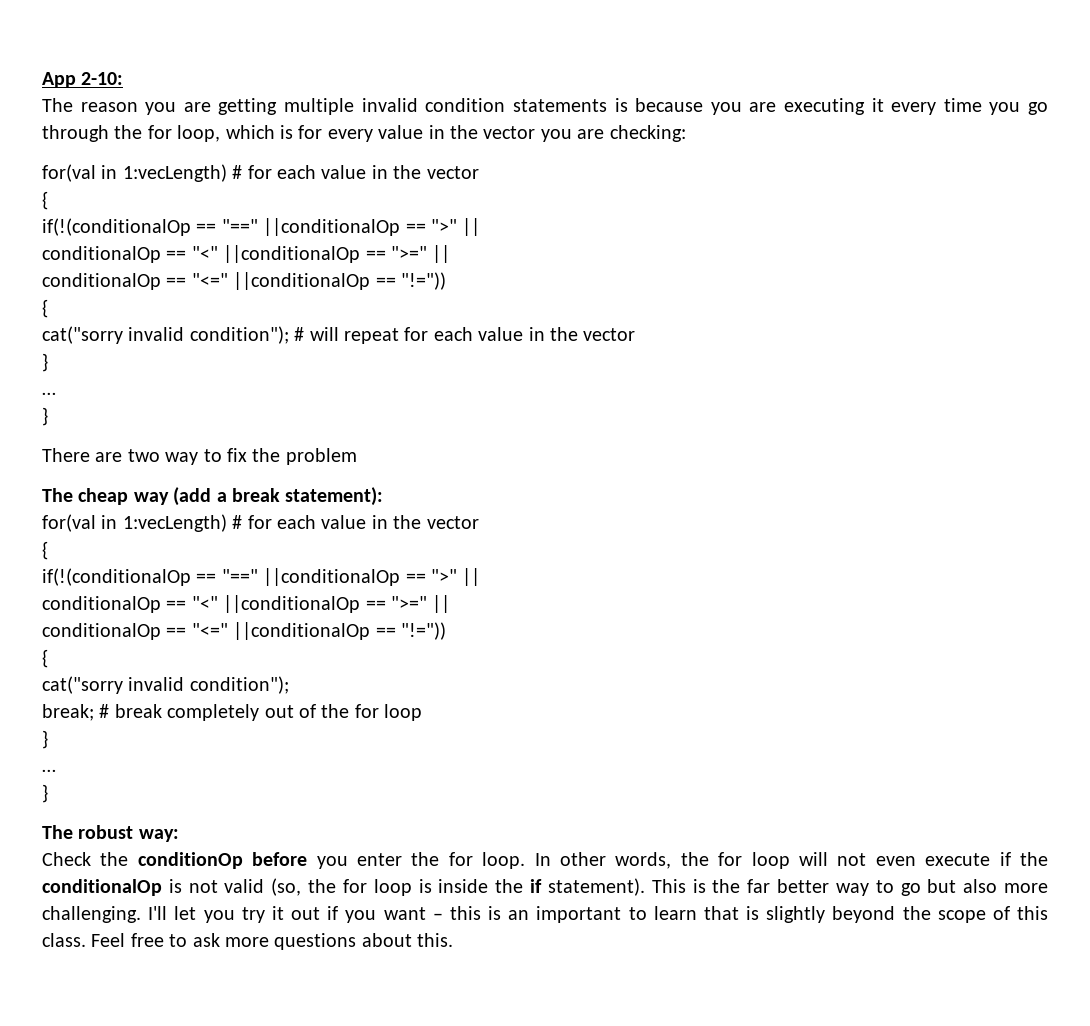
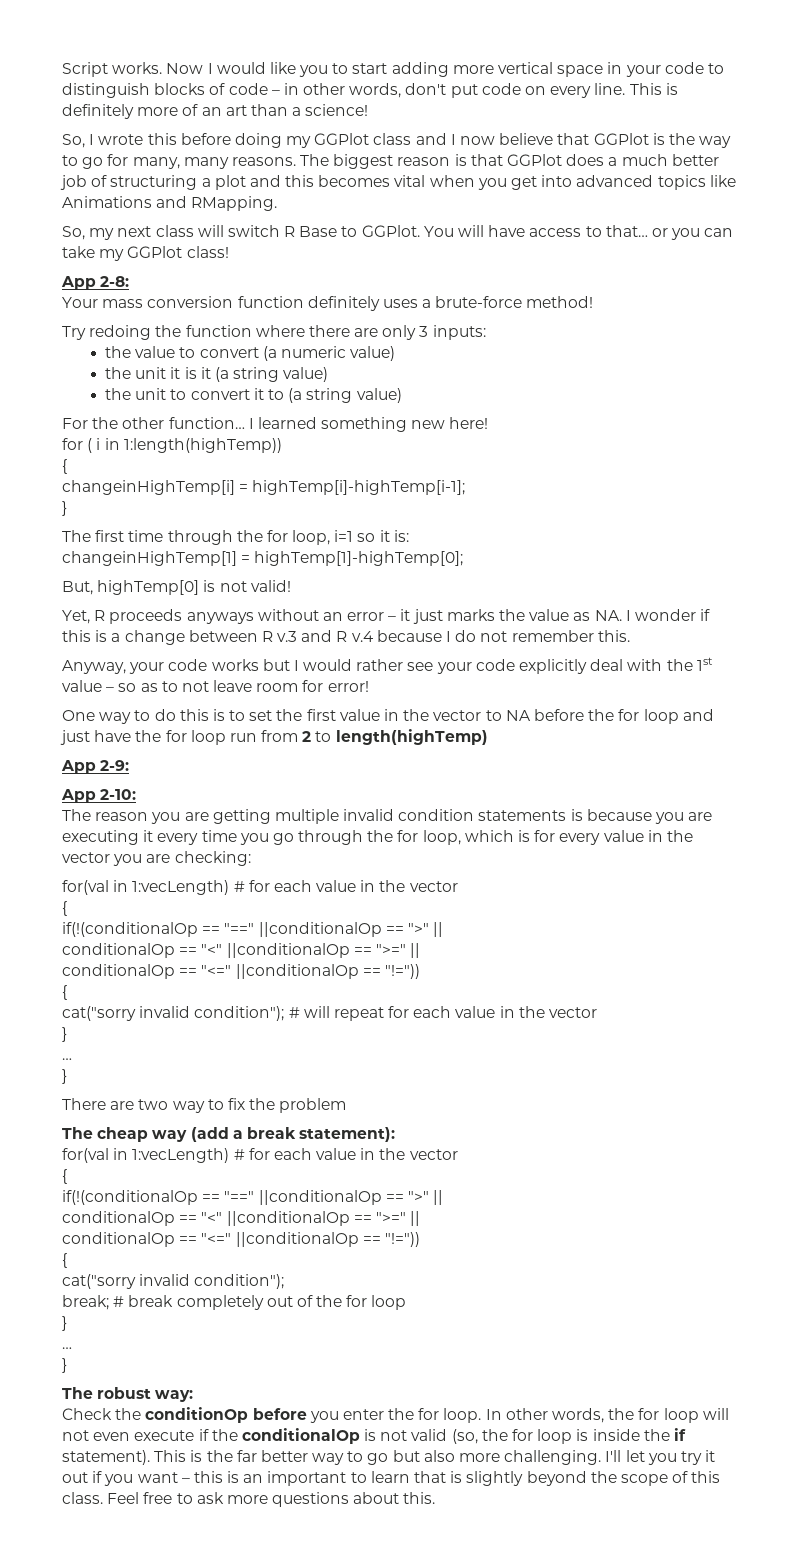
(42, 80) none -> [62,62,724,77] [62,83,678,98] [62,104,369,119] [62,133,732,148] [62,154,719,169] [60,175,736,190] [62,196,278,211] [62,225,734,240] [62,246,229,261] [61,276,130,290] [62,296,594,311] [62,325,486,340] [105,346,396,361] [105,367,329,382] [105,388,402,403] [62,417,489,432] [62,438,282,453] [62,459,67,474] [62,480,466,495] [62,501,67,516] [62,530,409,545] [62,551,464,566] [62,580,291,595] [62,609,711,624] [62,630,630,645] [62,657,713,674] [62,680,369,692] [62,709,714,724] [60,729,488,745] [61,760,130,774] Script works. Now I would like you to start adding more vertical space in your code to distinguish blocks of code – in other words, don't put code on every line. This is definitely more of an art than a science! // So, I wrote this before doing my GGPlot class and I now believe that GGPlot is the way to go for many, many reasons. The biggest reason is that GGPlot does a much better job of structuring a plot and this becomes vital when you get into advanced topics like Animations and RMapping. // So, my next class will switch R Base to GGPlot. You will have access to that… or you can take my GGPlot class! // App 2-8: // Your mass conversion function definitely uses a brute-force method! // Try redoing the function where there are only 3 inputs: // the value to convert (a numeric value) // the unit it is it (a string value) // the unit to convert it to (a string value) // For the other function… I learned something new here! // for ( i in 1:length(highTemp)) // { // changeinHighTemp[i] = highTemp[i]-highTemp[i-1]; // } // The first time through the for loop, i=1 so it is: // changeinHighTemp[1] = highTemp[1]-highTemp[0]; // But, highTemp[0] is not valid! // Yet, R proceeds anyways without an error – it just marks the value as NA. I wonder if this is a change between R v.3 and R v.4 because I do not remember this. // Anyway, your code works but I would rather see your code explicitly deal with the 1st value – so as to not leave room for error! // One way to do this is to set the first value in the vector to NA before the for loop and just have the for loop run from 2 to length(highTemp) // App 2-9: //

